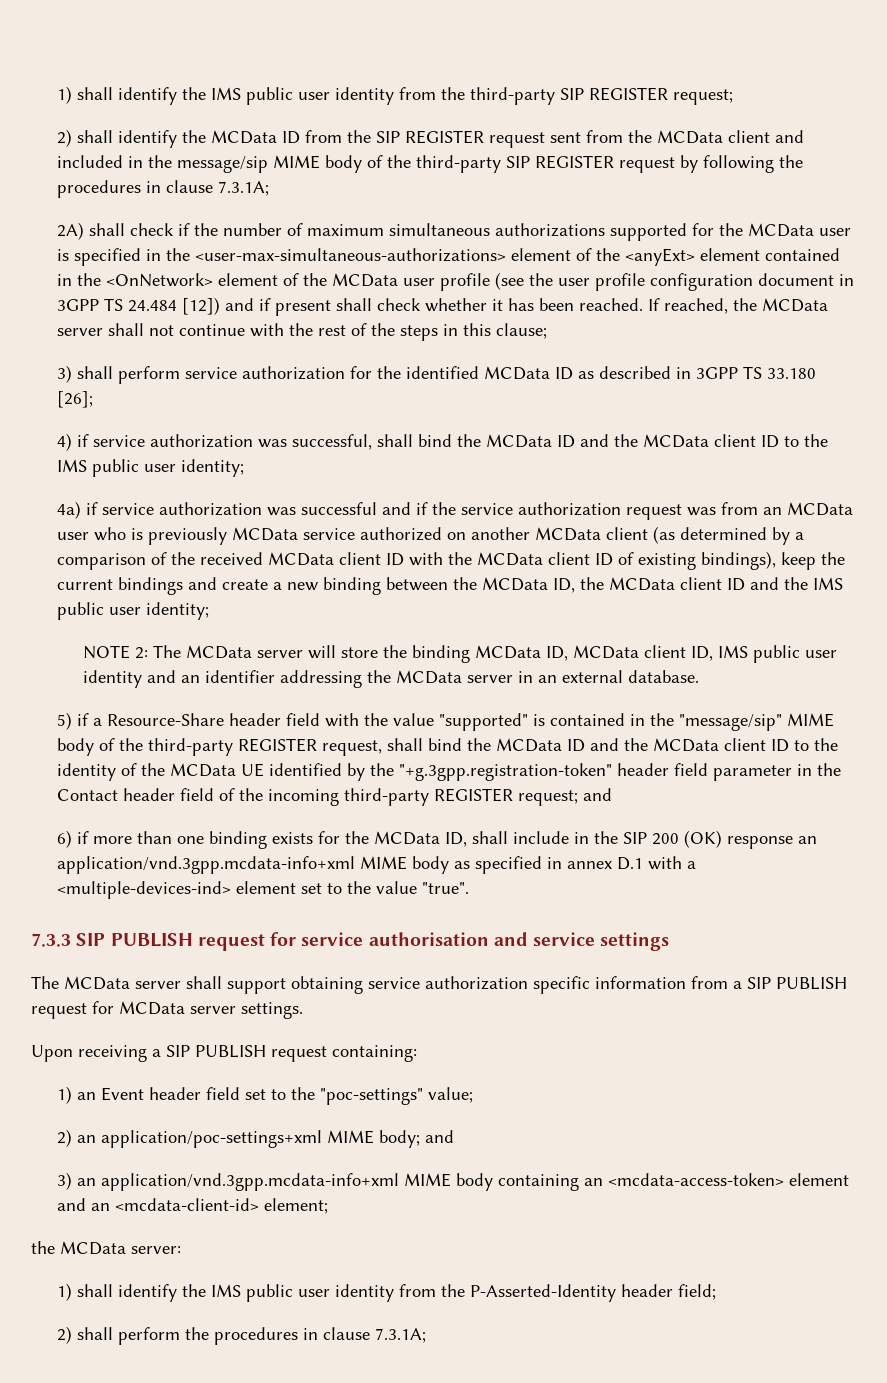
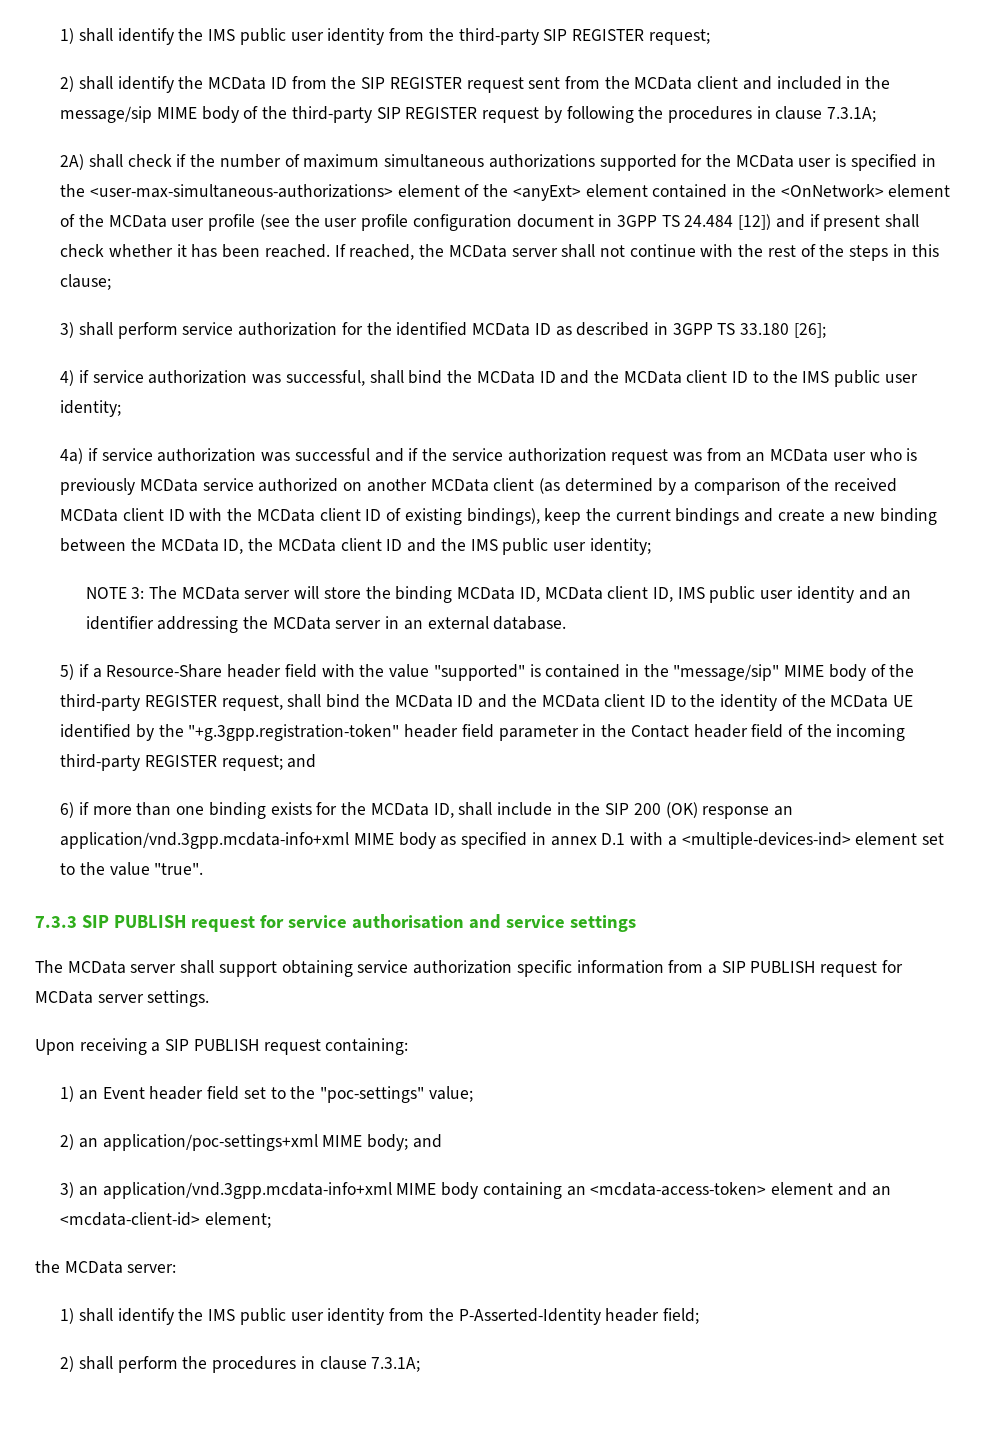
[134,647,148,659] 2: -> [131,587,145,599] 3:

